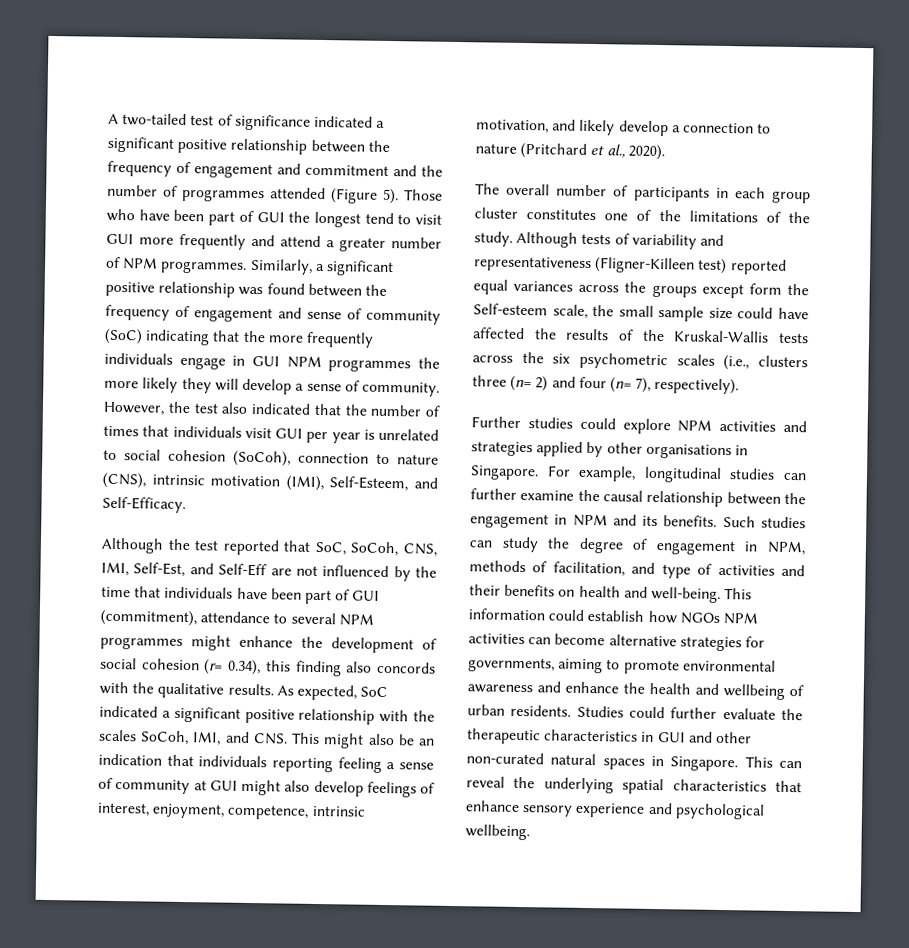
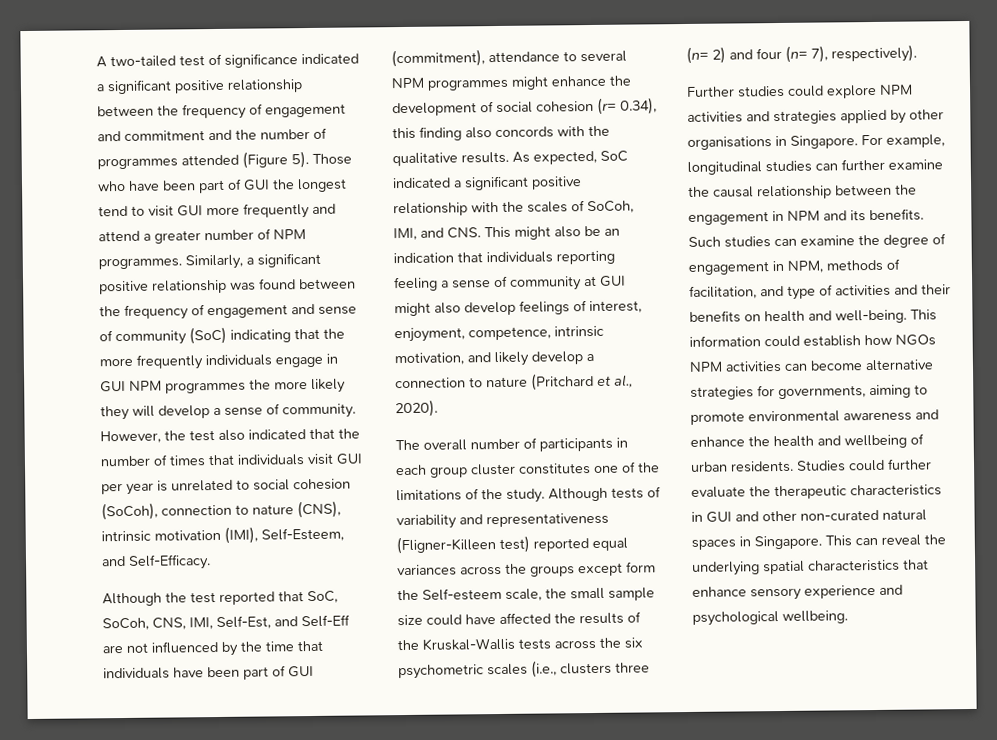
(137, 735) none -> [571,200,585,212] of
[501,536,539,553] study -> [800,235,855,246] examine

